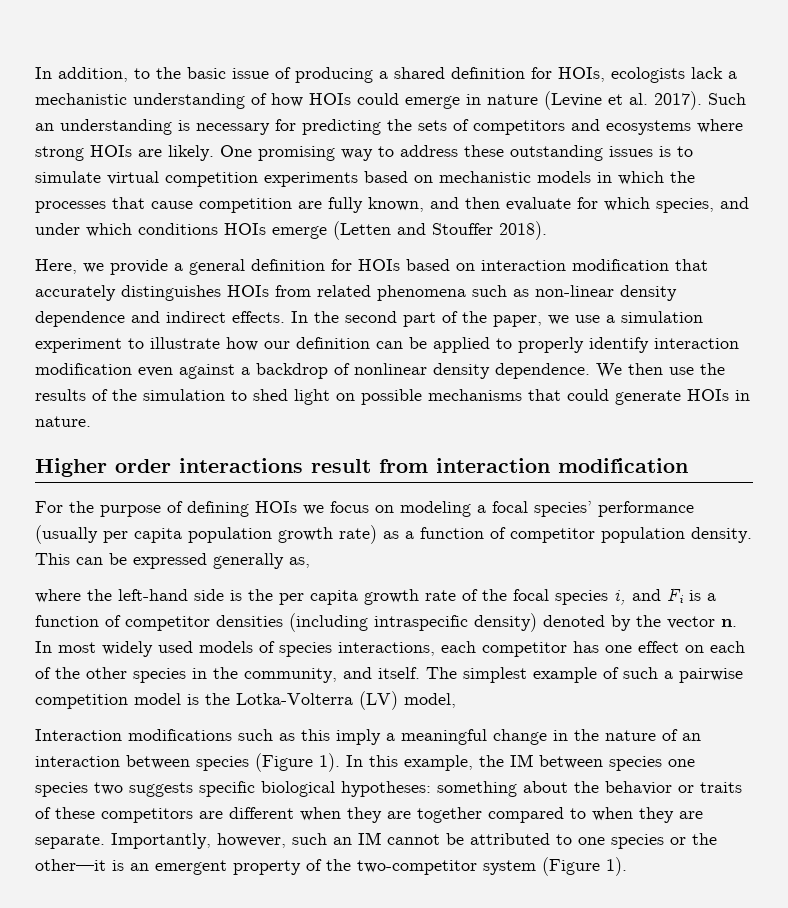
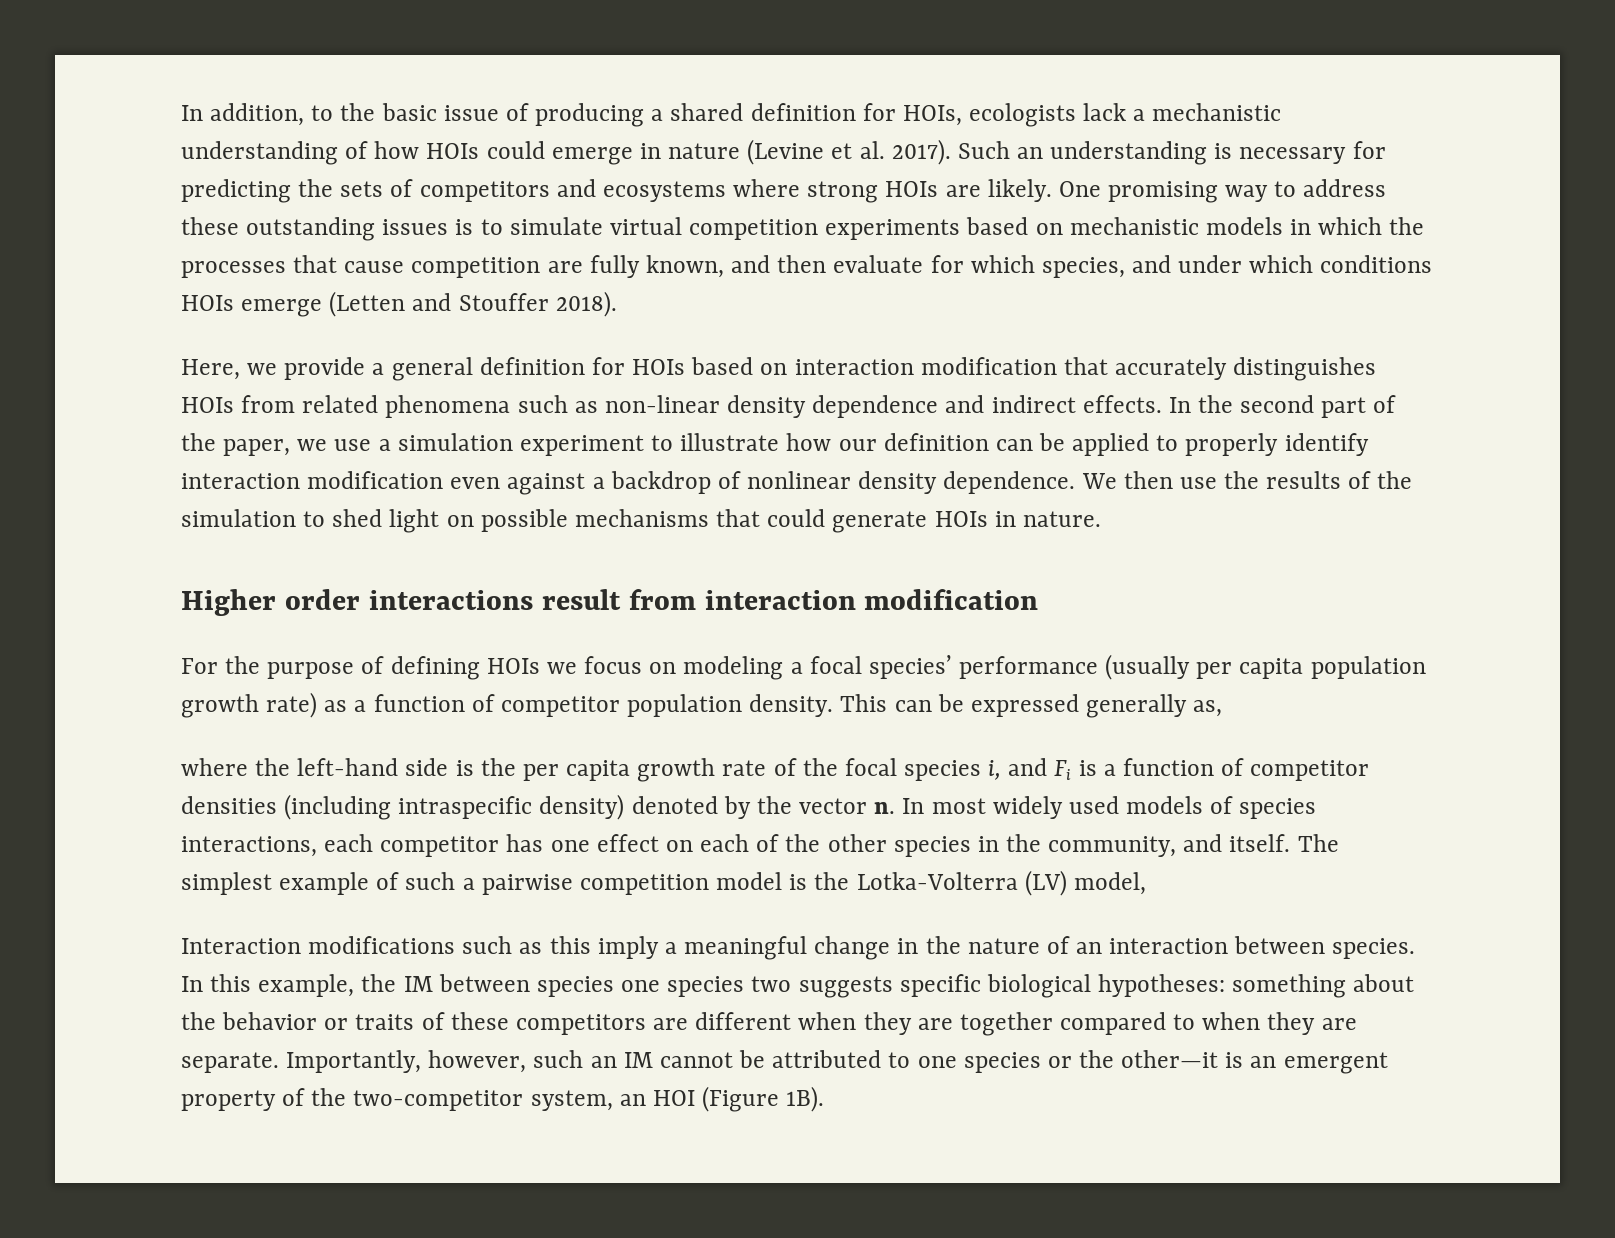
[196,753,340,772] species (Figure 1). -> [1332,938,1416,959] species.
[483,857,627,876] system (Figure 1). -> [530,1086,825,1112] system, an HOI (Figure 1B).

